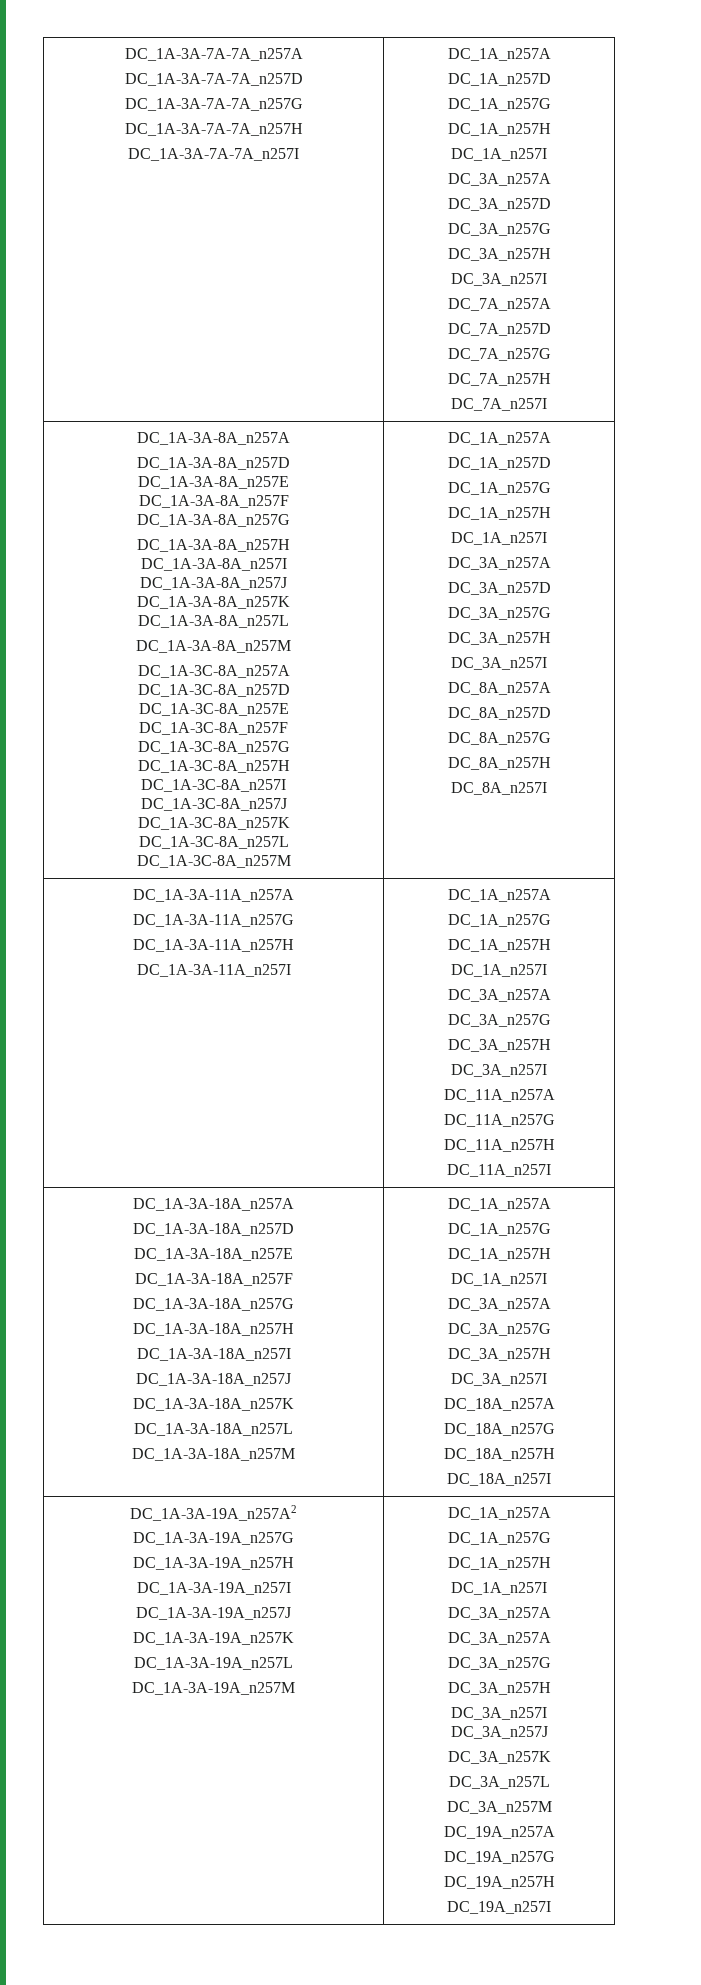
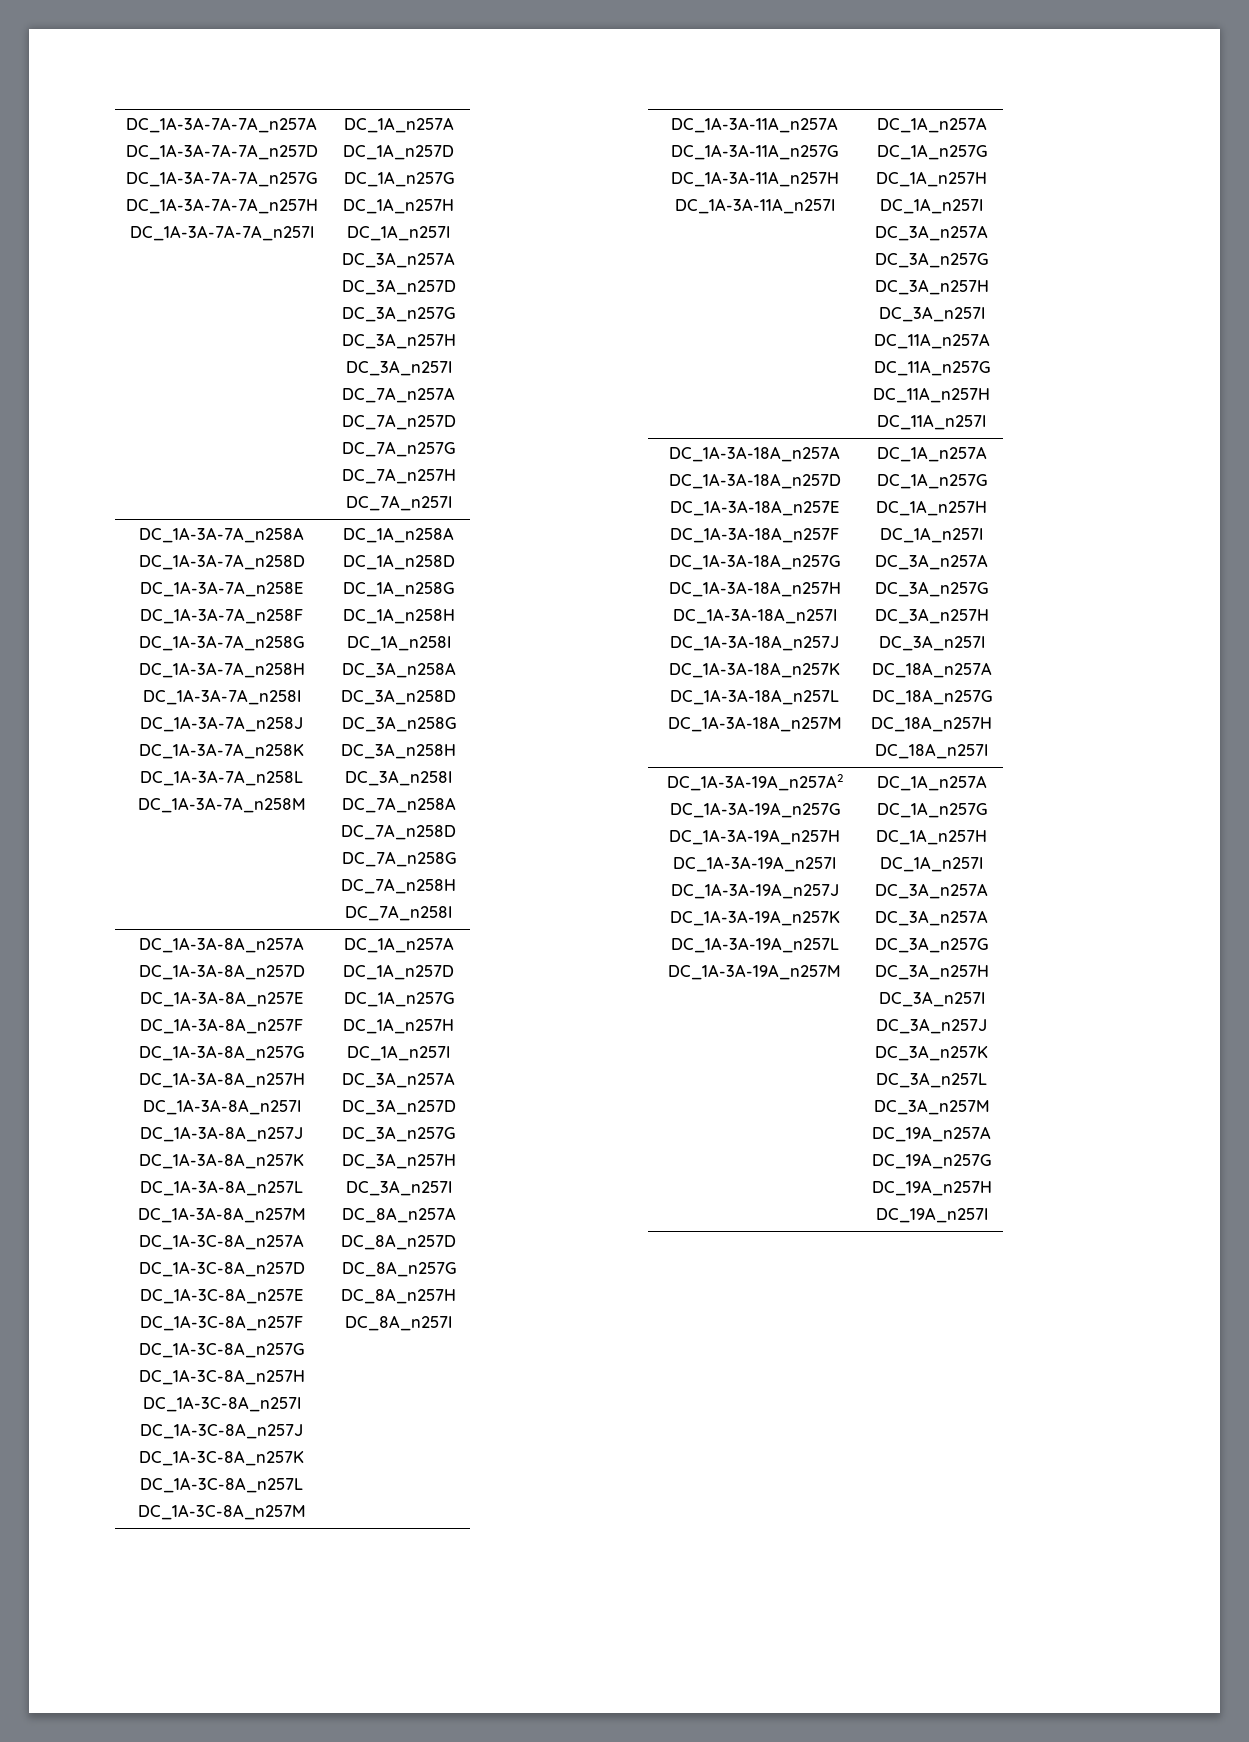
(547, 404) none -> [139,527,304,543] [138,554,305,570] [140,581,303,597] [140,608,303,624] [139,635,304,651] [138,662,305,678] [142,689,301,705] [140,716,303,732] [139,743,304,759] [140,770,303,786] [137,797,306,813] [343,527,454,543] [342,554,455,570] [343,581,454,597] [342,608,455,624] [346,635,451,651] [341,662,456,678] [341,689,456,705] [341,716,456,732] [341,743,456,759] [345,770,452,786] [341,797,456,813] [341,824,456,840] [341,851,456,867] [341,878,456,894] [345,905,452,921] // DC_1A-3A-7A_n258A // DC_1A-3A-7A_n258D // DC_1A-3A-7A_n258E // DC_1A-3A-7A_n258F // DC_1A-3A-7A_n258G // DC_1A-3A-7A_n258H // DC_1A-3A-7A_n258I // DC_1A-3A-7A_n258J // DC_1A-3A-7A_n258K // DC_1A-3A-7A_n258L // DC_1A-3A-7A_n258M | DC_1A_n258A // DC_1A_n258D // DC_1A_n258G // DC_1A_n258H // DC_1A_n258I // DC_3A_n258A // DC_3A_n258D // DC_3A_n258G // DC_3A_n258H // DC_3A_n258I // DC_7A_n258A // DC_7A_n258D // DC_7A_n258G // DC_7A_n258H // DC_7A_n258I

